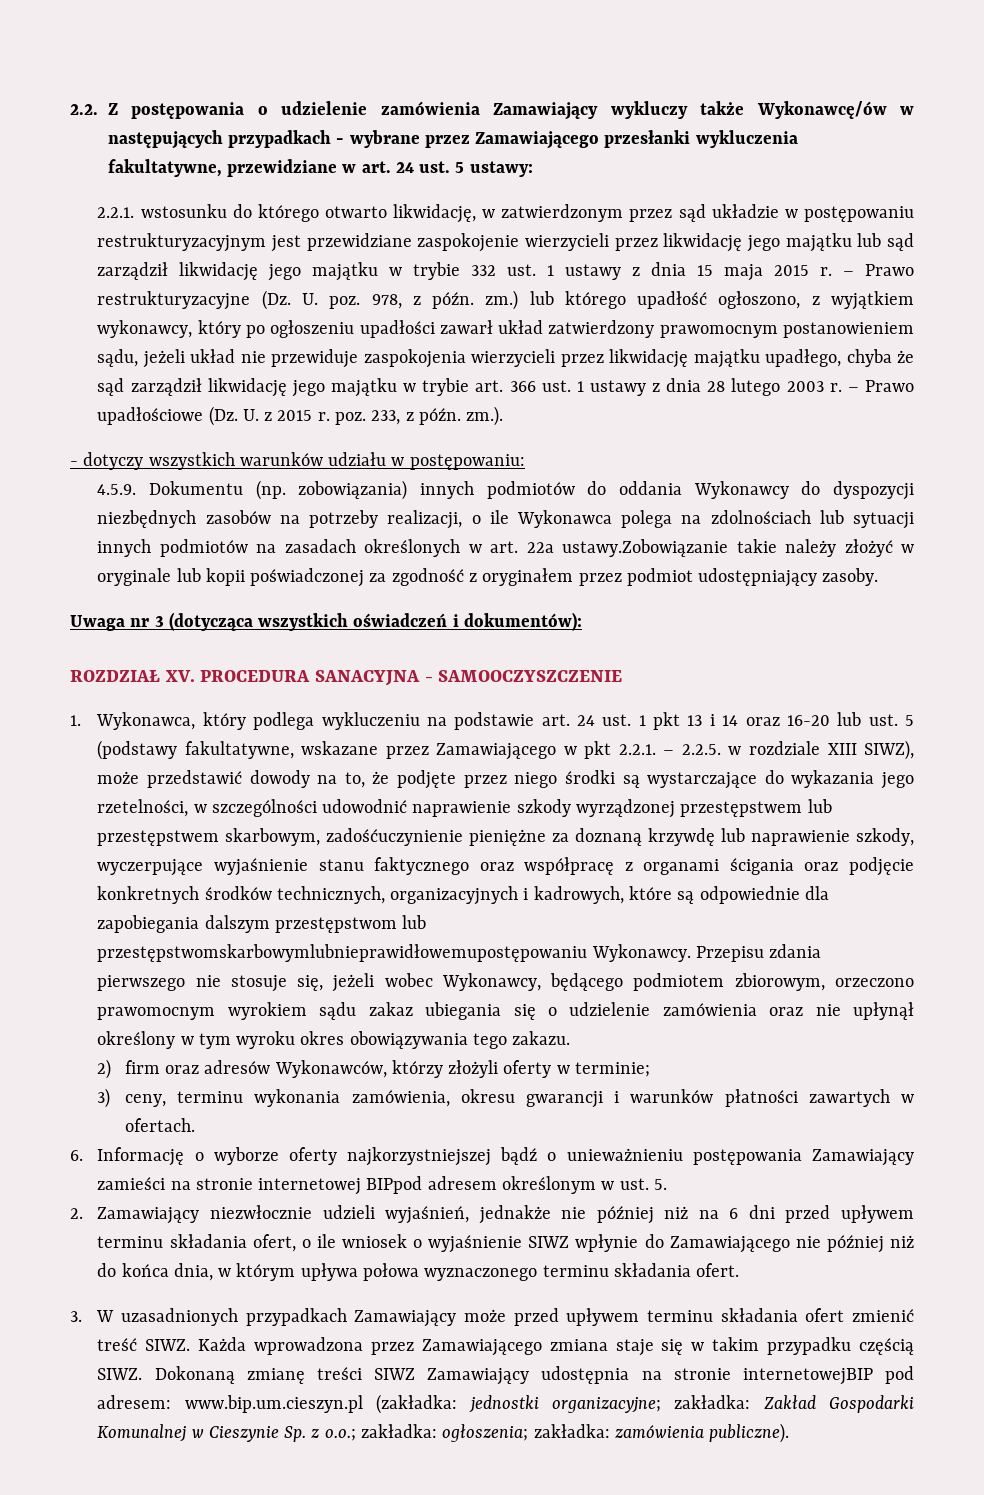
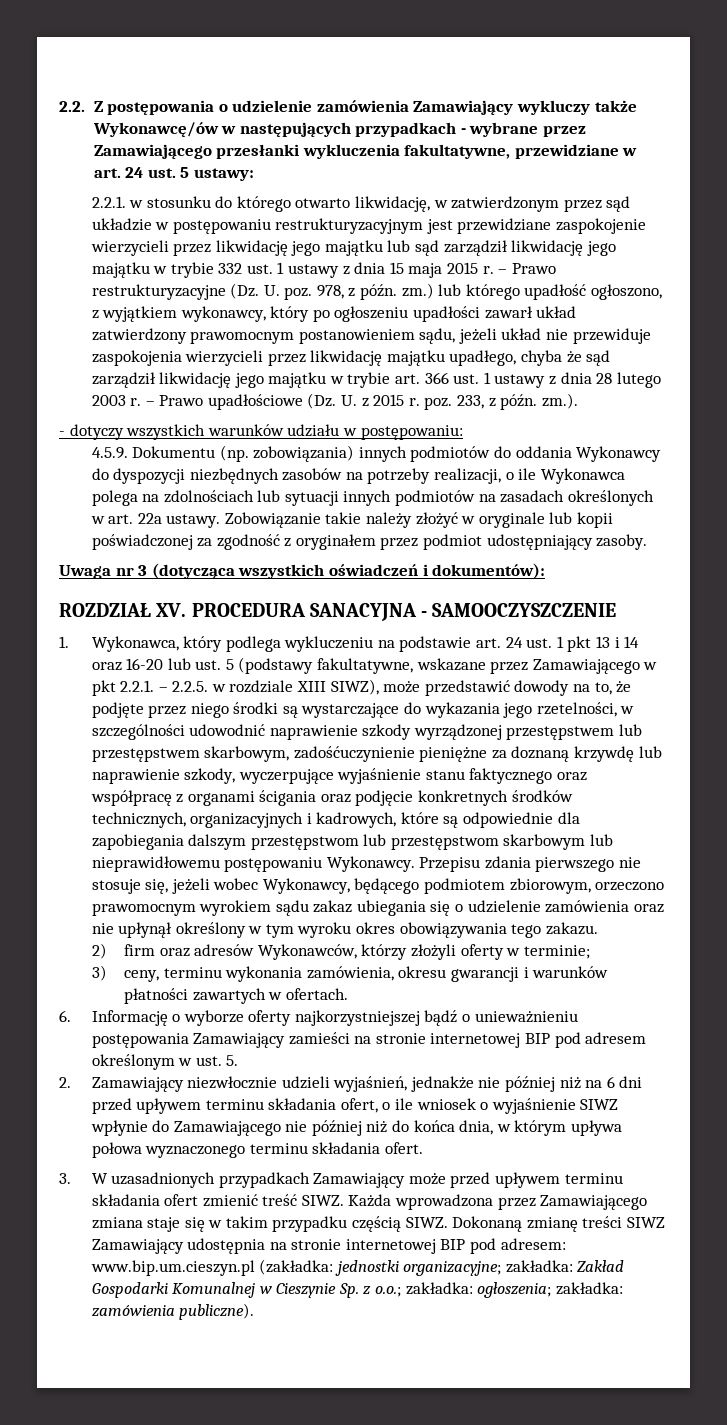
[140,204,227,218] wstosunku -> [129,196,211,208] w stosunku
[562,539,729,557] ustawy.Zobowiązanie -> [166,512,321,528] ustawy. Zobowiązanie
[97,944,588,962] przestępstwomskarbowymlubnieprawidłowemupostępowaniu -> [390,834,614,850] [91,856,323,872] przestępstwom skarbowym lub nieprawidłowemu postępowaniu
[366,1176,423,1194] BIPpod -> [525,1032,581,1048] BIP pod
[742,1368,873,1385] internetowejBIP -> [345,1239,466,1254] internetowej BIP

